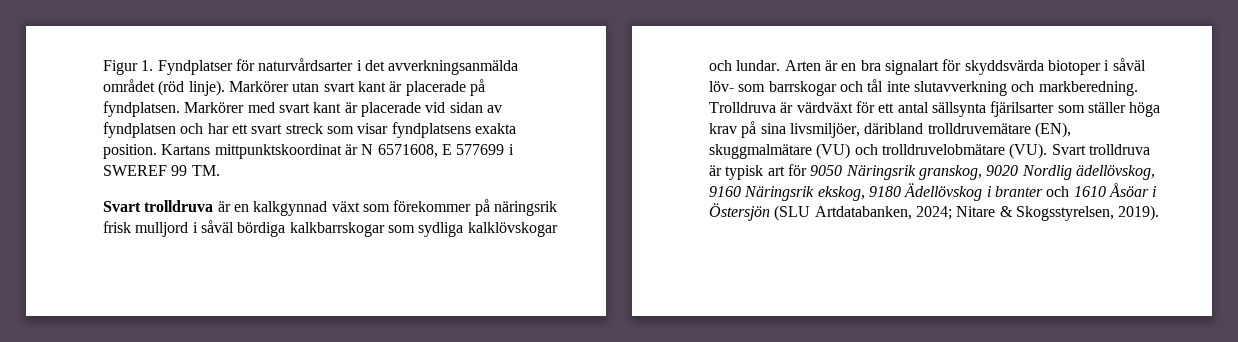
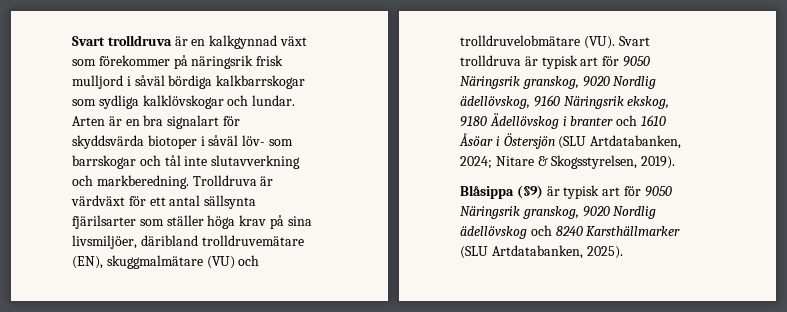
[103,58,519,75] [103,79,485,96] [103,101,502,117] [103,122,516,138] [103,144,514,159] [103,165,220,176] Figur 1. Fyndplatser för naturvårdsarter i det avverkningsanmälda området (röd linje). Markörer utan svart kant är placerade på fyndplatsen. Markörer med svart kant är placerade vid sidan av fyndplatsen och har ett svart streck som visar fyndplatsens exakta position. Kartans mittpunktskoordinat är N 6571608, E 577699 i SWEREF 99 TM. // -> (72, 41) none
(1160, 213) none -> [460,185,672,199] [460,206,657,219] [460,225,681,239] [460,245,623,259] // Blåsippa (§9) är typisk art för 9050 Näringsrik granskog, 9020 Nordlig ädellövskog och 8240 Karsthällmarker (SLU Artdatabanken, 2025).

